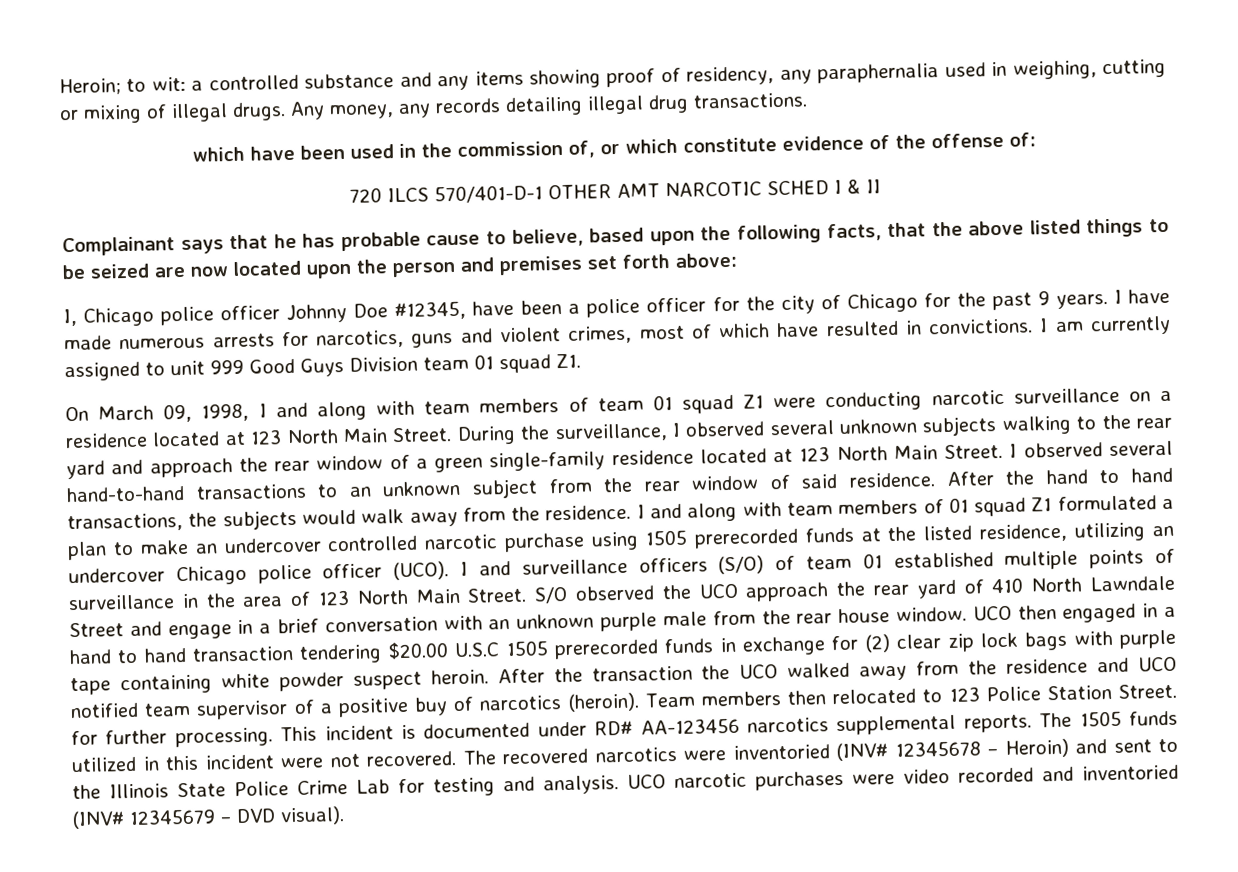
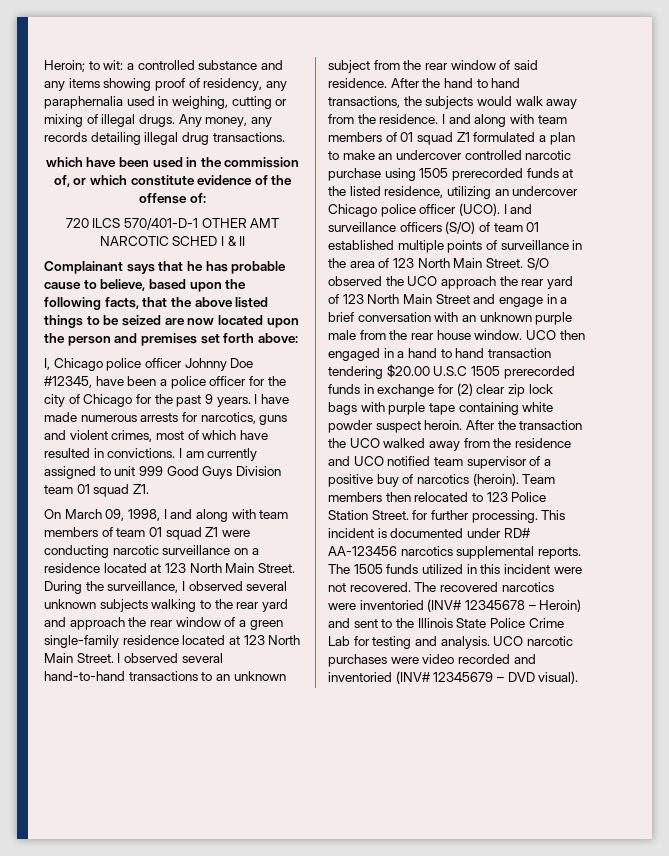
[991,575,1175,594] 410 North Lawndale -> [342,294,432,304] 123 North Main

